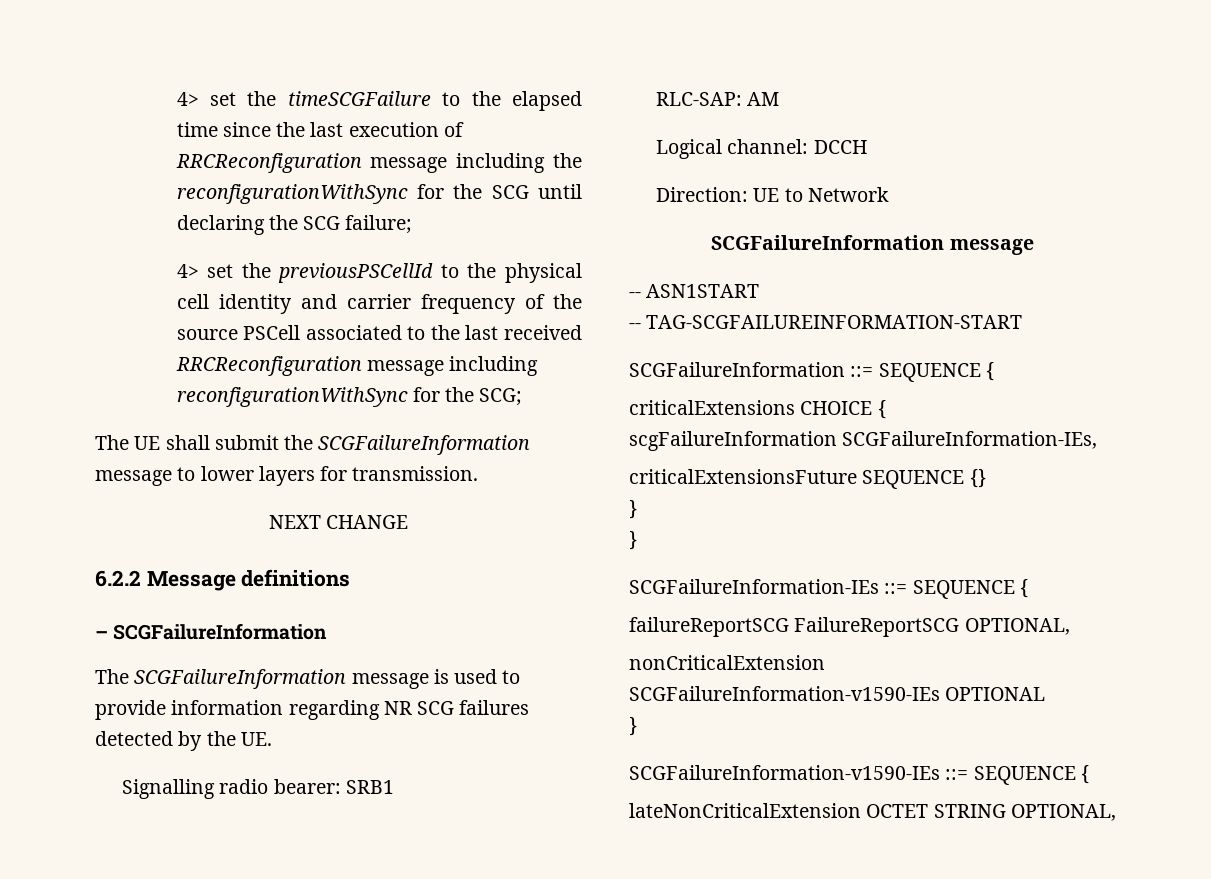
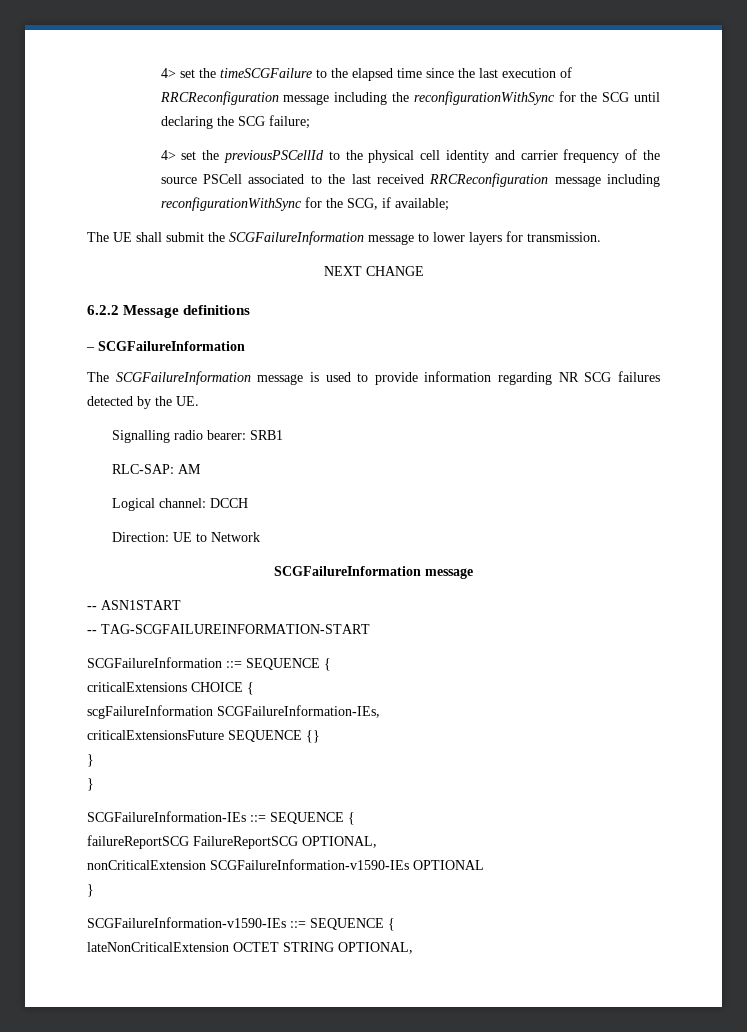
[479,388,523,406] SCG; -> [346,197,449,211] SCG, if available;

